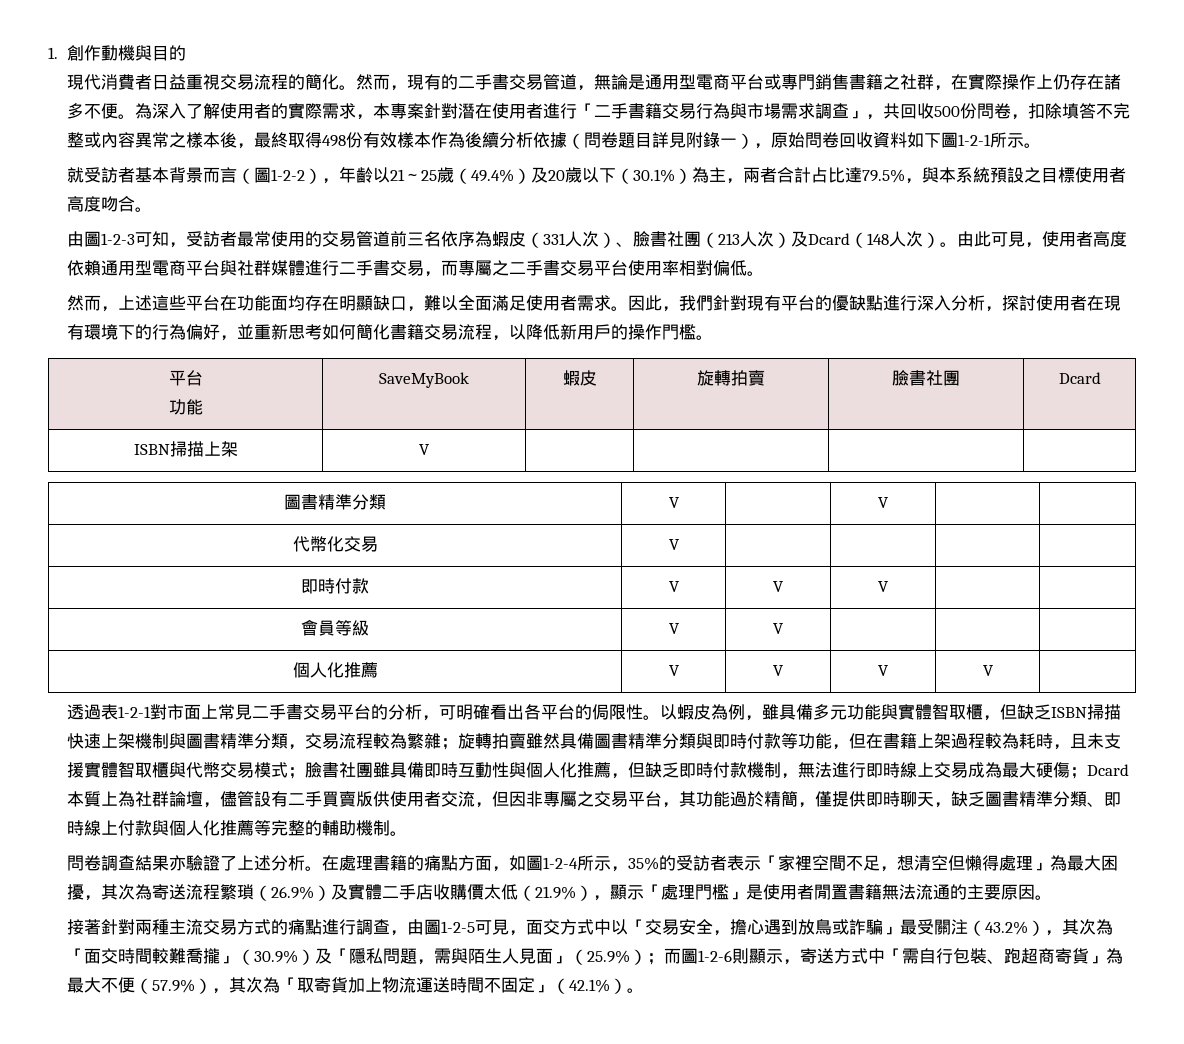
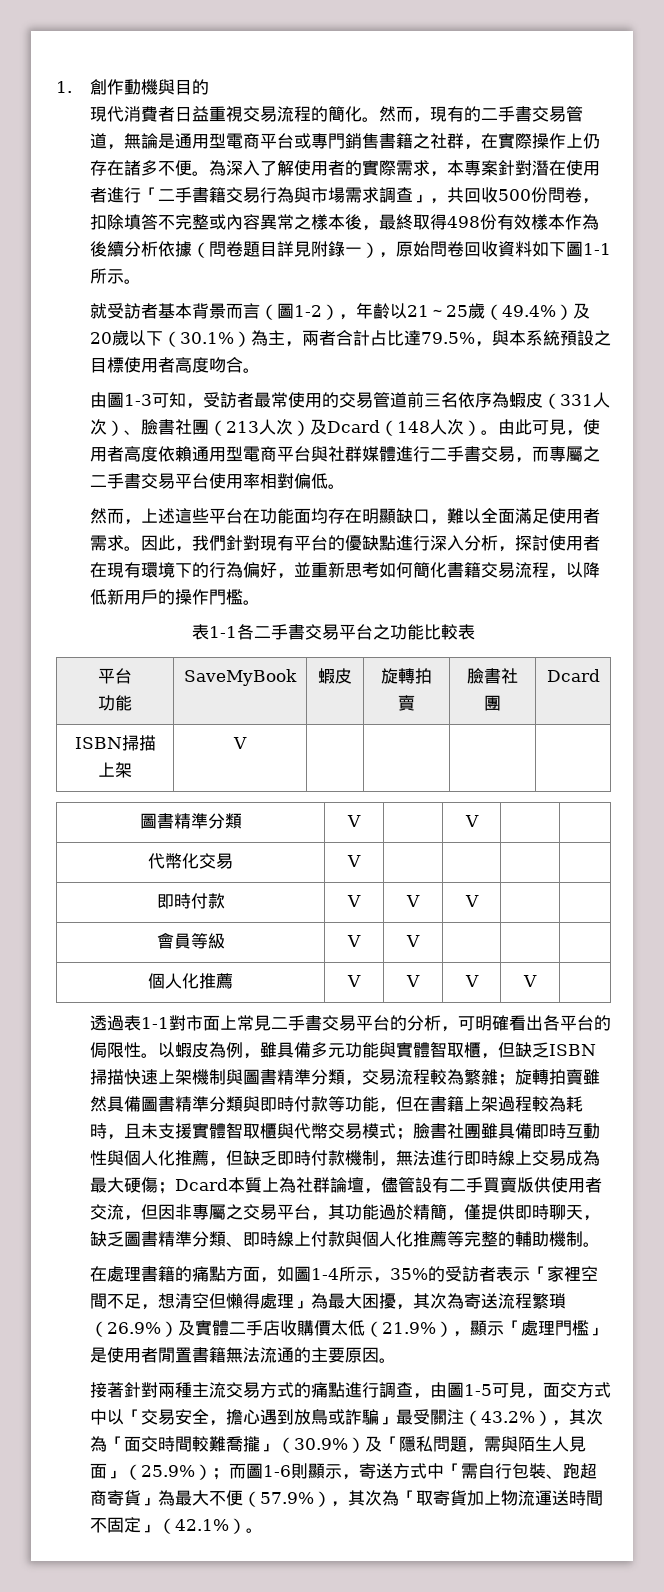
[958,134,992,146] 1-2-1 -> [582,243,611,255] 1-1
[271,169,306,181] 1-2-2 -> [293,305,322,317] 1-2
[101,233,136,245] 1-2-3 -> [123,394,152,406] 1-3
(714, 337) none -> [192,624,475,640] // 表1-1各二手書交易平台之功能比較表
[118,706,152,718] 1-2-1 -> [140,1017,169,1029] 1-1
[67,855,323,871] 問卷調查結果亦驗證了上述分析。 -> (600, 1244) none
[543,857,579,869] 1-2-4 -> [310,1268,339,1280] 1-4
[441,921,476,933] 1-2-5 -> [463,1384,492,1396] 1-5
[698,950,733,962] 1-2-6 -> [262,1465,291,1477] 1-6

